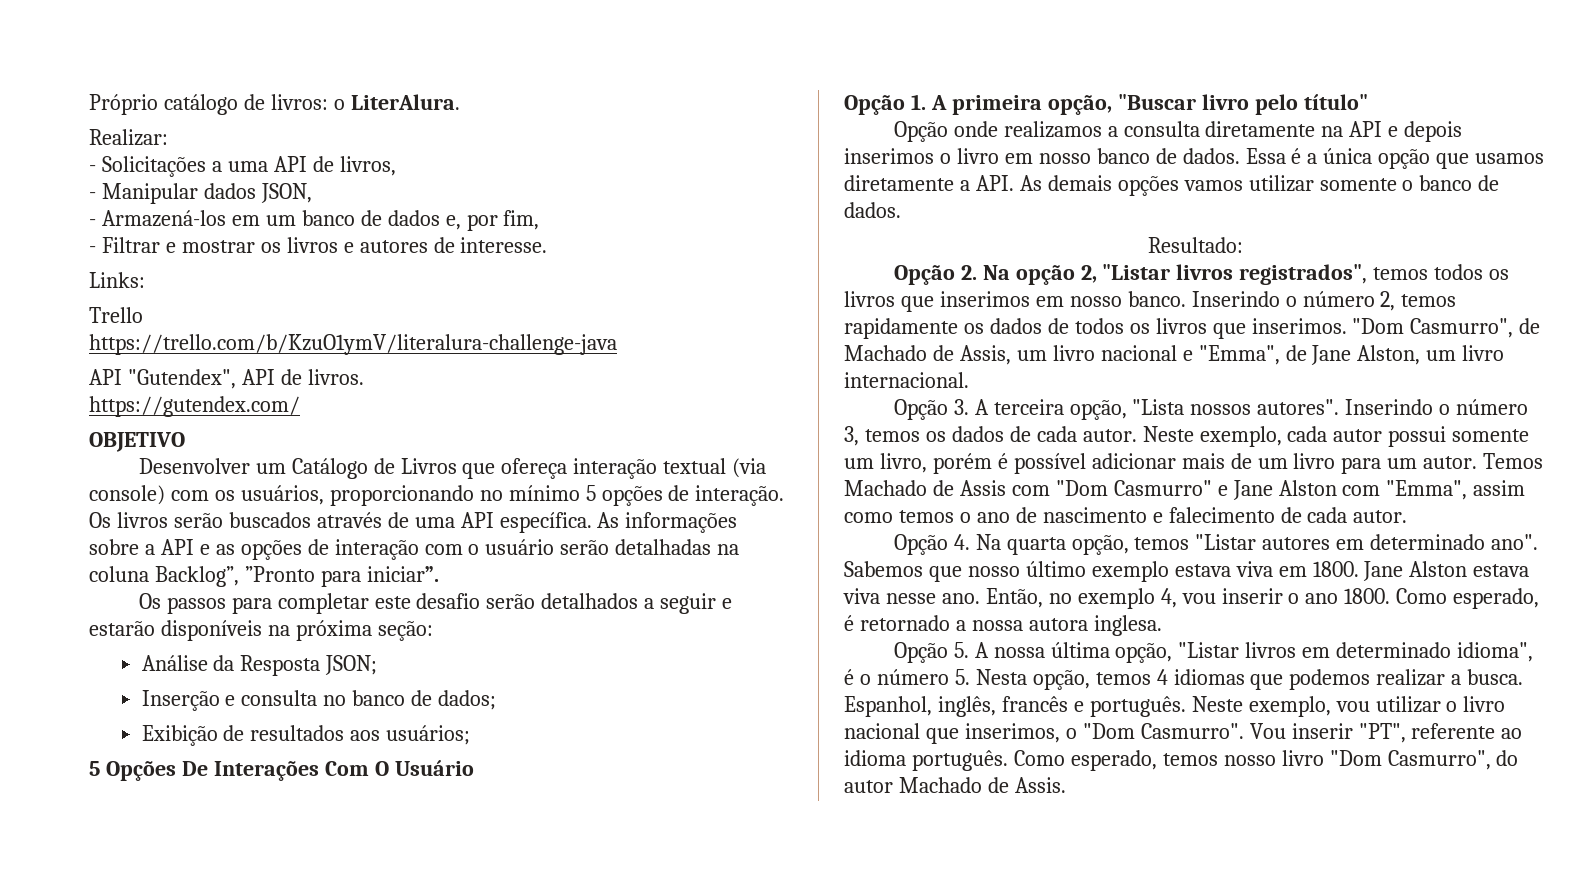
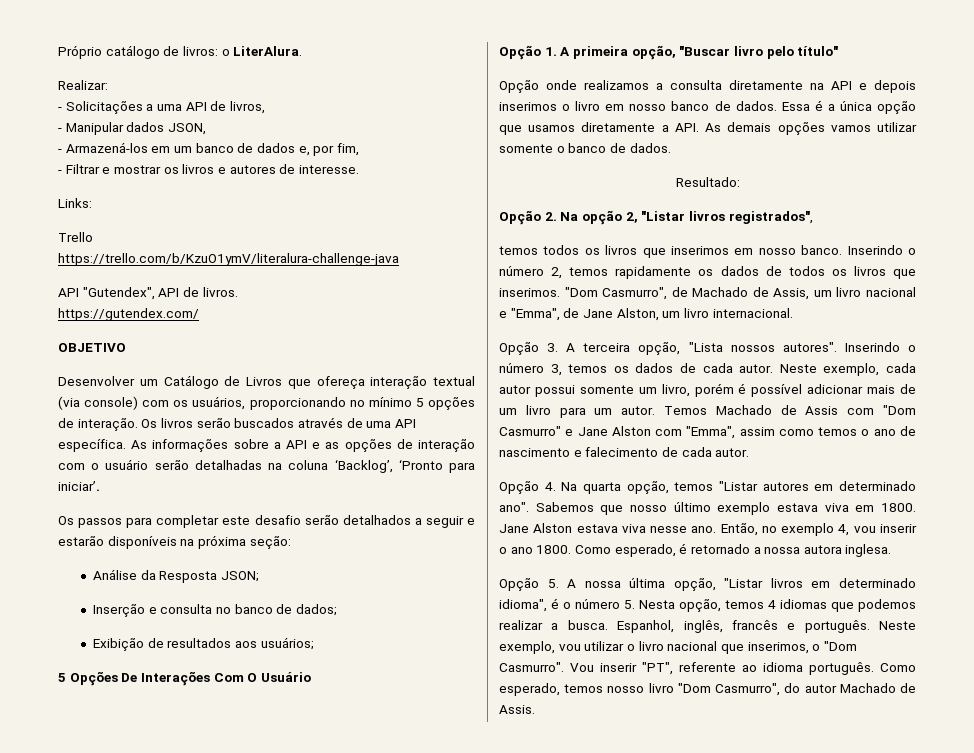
[154,566,439,587] Backlog”, ”Pronto para iniciar”. -> [334,459,476,473] [58,481,100,491] ‘Backlog’, ‘Pronto para iniciar’.
(1368, 274) none -> (813, 217) //

